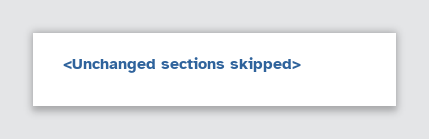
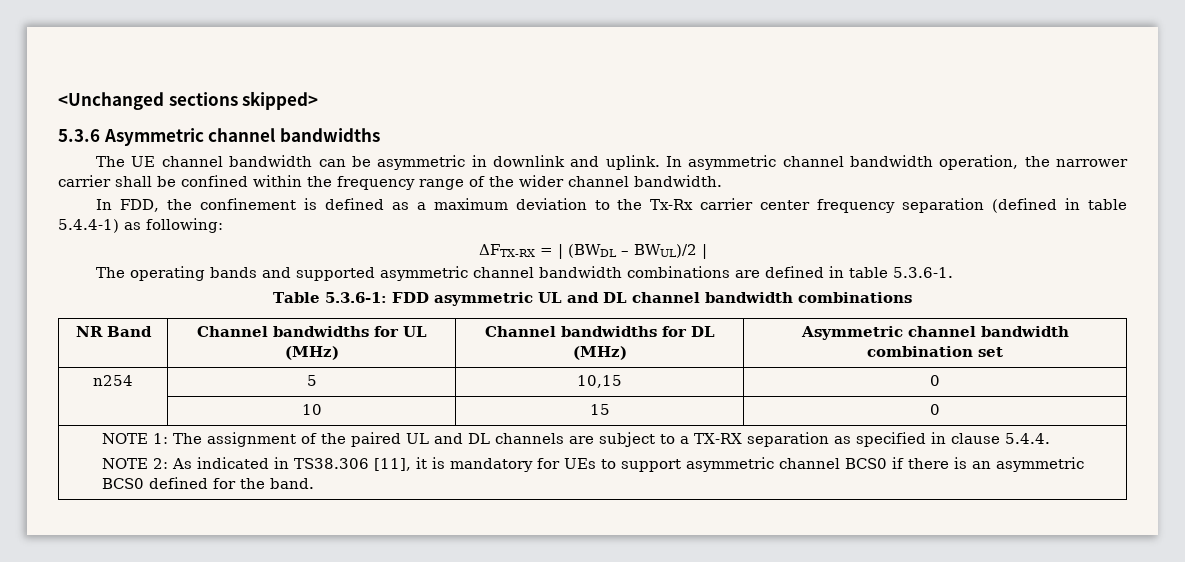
(301, 64) none -> [58,128,380,146] [96,155,1128,170] [58,175,722,190] [96,198,1127,213] [58,218,223,233] [478,244,707,259] [96,266,954,281] [273,292,912,306] [75,326,152,337] [196,326,427,337] [284,346,339,360] [484,326,715,337] [572,346,627,360] [800,326,1069,340] [867,346,1003,357] [93,375,133,386] [306,375,317,386] [577,375,622,388] [930,375,940,386] [301,404,322,415] [589,404,610,415] [930,404,940,415] [101,432,1050,447] [101,457,1084,472] [101,477,314,489] // 5.3.6 Asymmetric channel bandwidths // The UE channel bandwidth can be asymmetric in downlink and uplink. In asymmetric channel bandwidth operation, the narrower carrier shall be confined within the frequency range of the wider channel bandwidth. // In FDD, the confinement is defined as a maximum deviation to the Tx-Rx carrier center frequency separation (defined in table 5.4.4-1) as following: // ΔFTX-RX = | (BWDL – BWUL)/2 | // The operating bands and supported asymmetric channel bandwidth combinations are defined in table 5.3.6-1. // Table 5.3.6-1: FDD asymmetric UL and DL channel bandwidth combinations // NR Band | Channel bandwidths for UL (MHz) | Channel bandwidths for DL (MHz) | Asymmetric channel bandwidth combination set // n254 | 5 | 10,15 | 0 // | 10 | 15 | 0 // NOTE 1: The assignment of the paired UL and DL channels are subject to a TX-RX separation as specified in clause 5.4.4. // NOTE 2: As indicated in TS38.306 [11], it is mandatory for UEs to support asymmetric channel BCS0 if there is an asymmetric BCS0 defined for the band.

